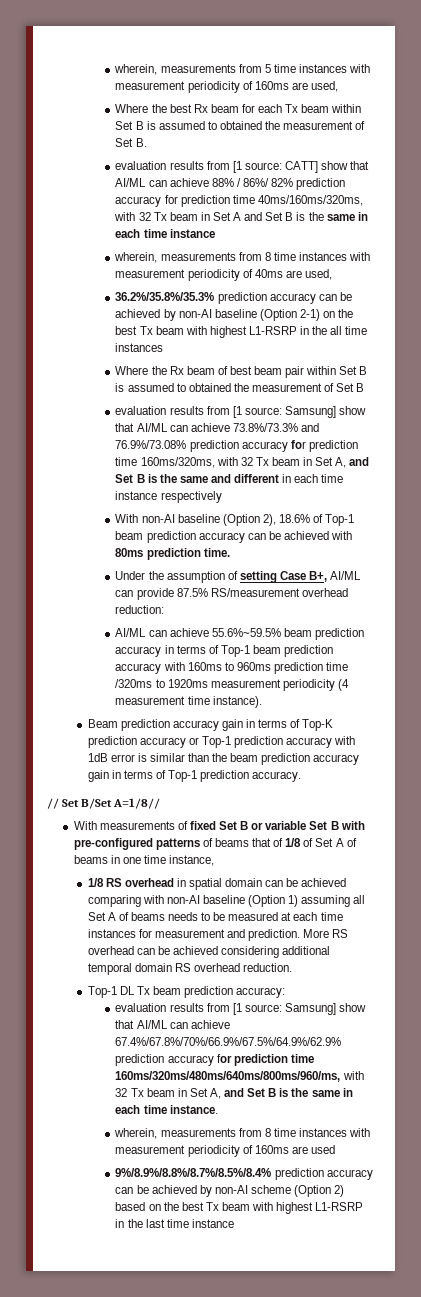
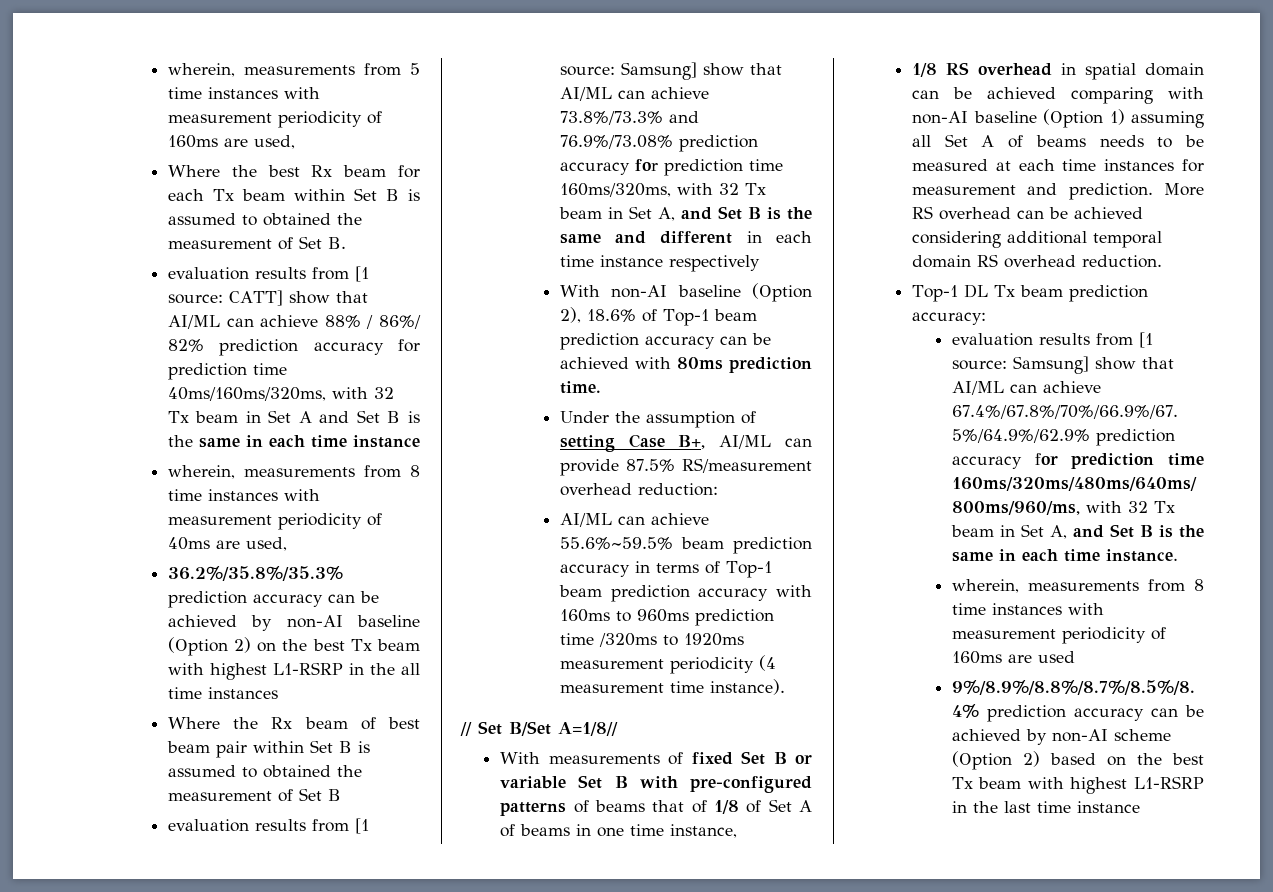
[299,309,320,321] 2-1) -> [234,637,252,653] 2)
[87,719,334,731] [87,736,356,748] [87,753,360,765] [87,770,302,782] // Beam prediction accuracy gain in terms of Top-K prediction accuracy or Top-1 prediction accuracy with 1dB error is similar than the beam prediction accuracy gain in terms of Top-1 prediction accuracy. -> (785, 687) none

